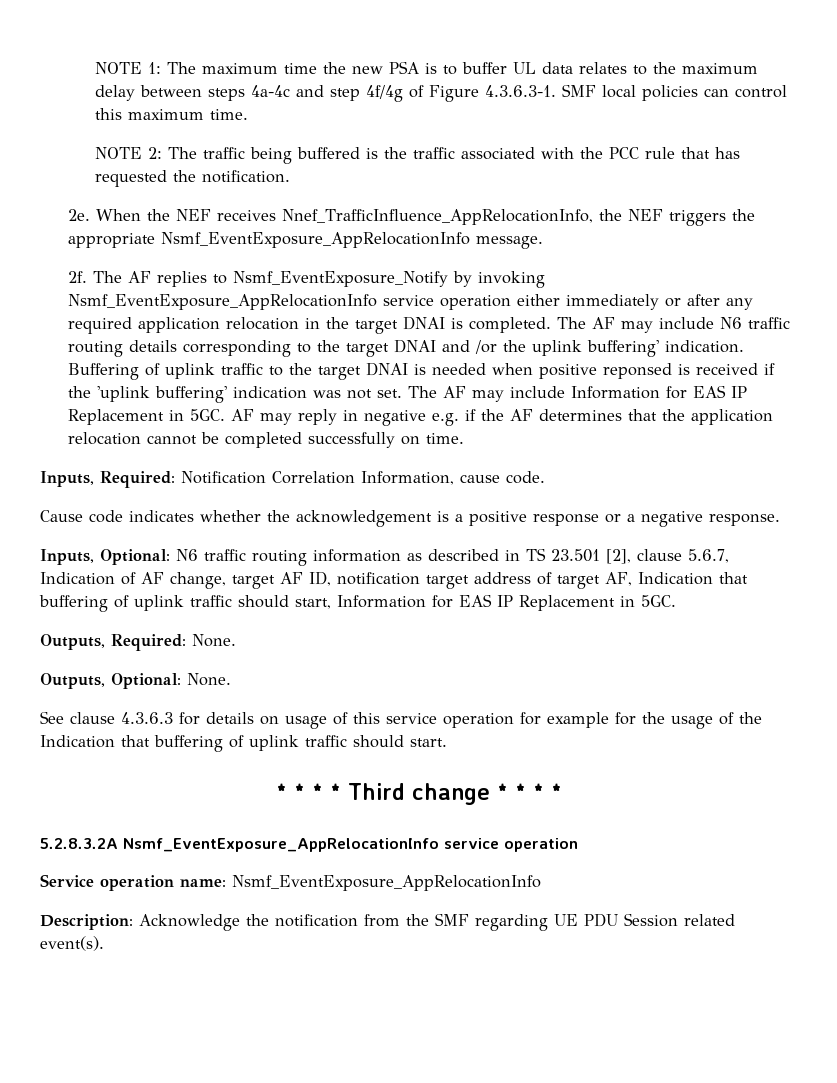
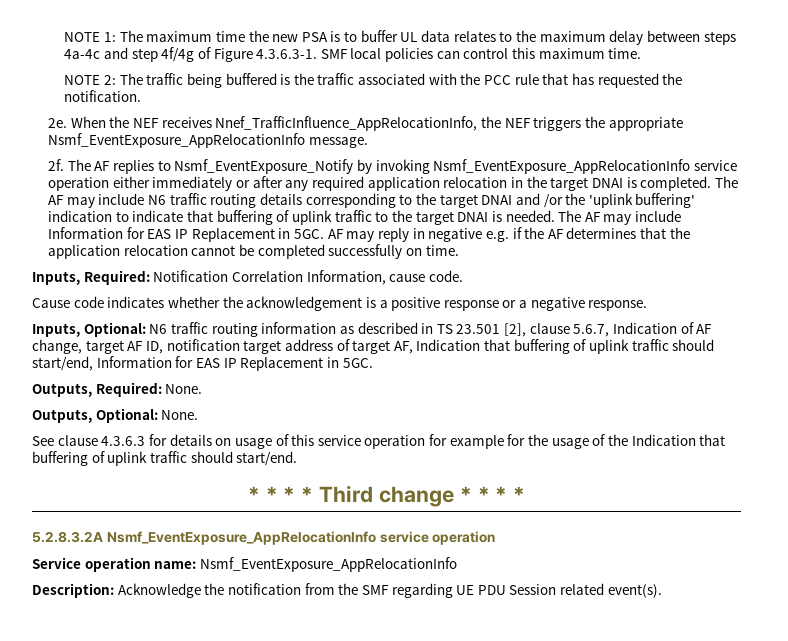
[531,340,744,357] [67,363,139,380] uplink buffering' indication. Buffering -> [588,193,696,208] [48,210,273,225] 'uplink buffering' indication to indicate that buffering
[431,363,775,379] [67,386,402,403] needed when positive reponsed is received if the 'uplink buffering' indication was not set. -> [505,210,555,222] needed.
[295,598,331,609] start, -> [32,356,93,371] start/end,
[410,738,447,747] start. -> [236,451,298,466] start/end.

